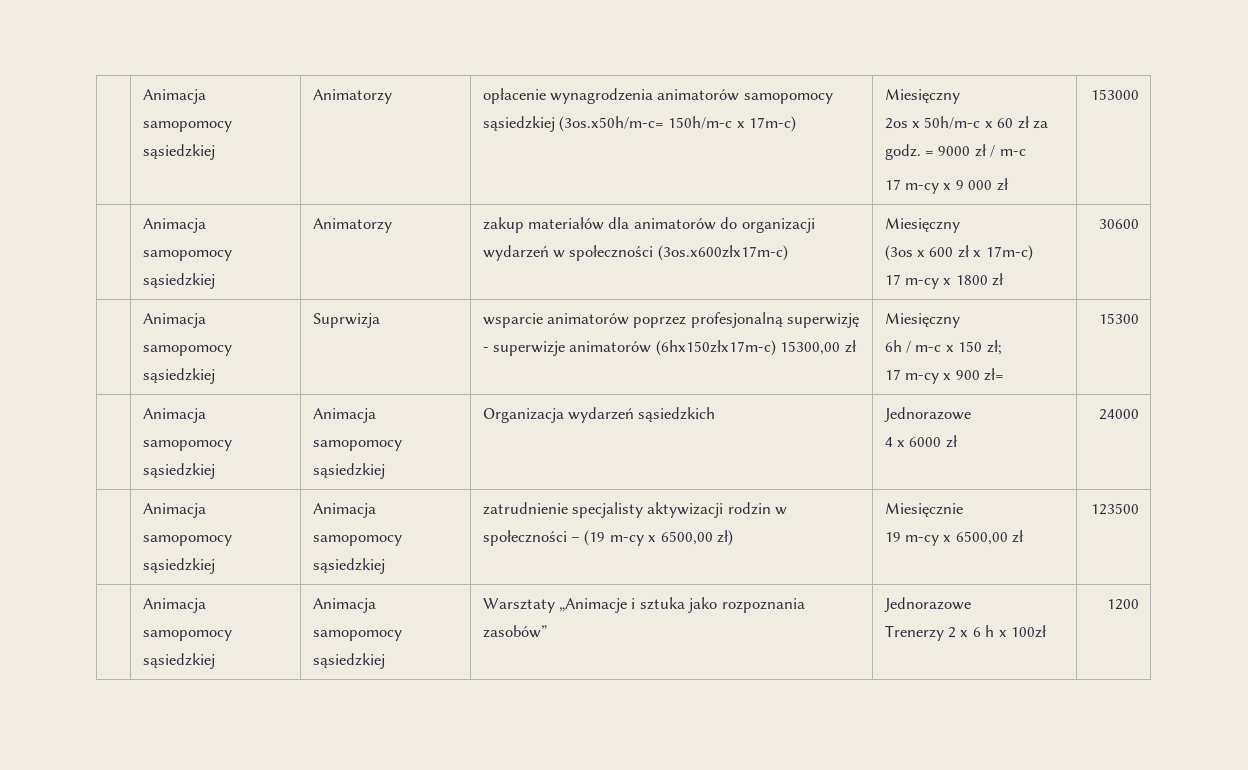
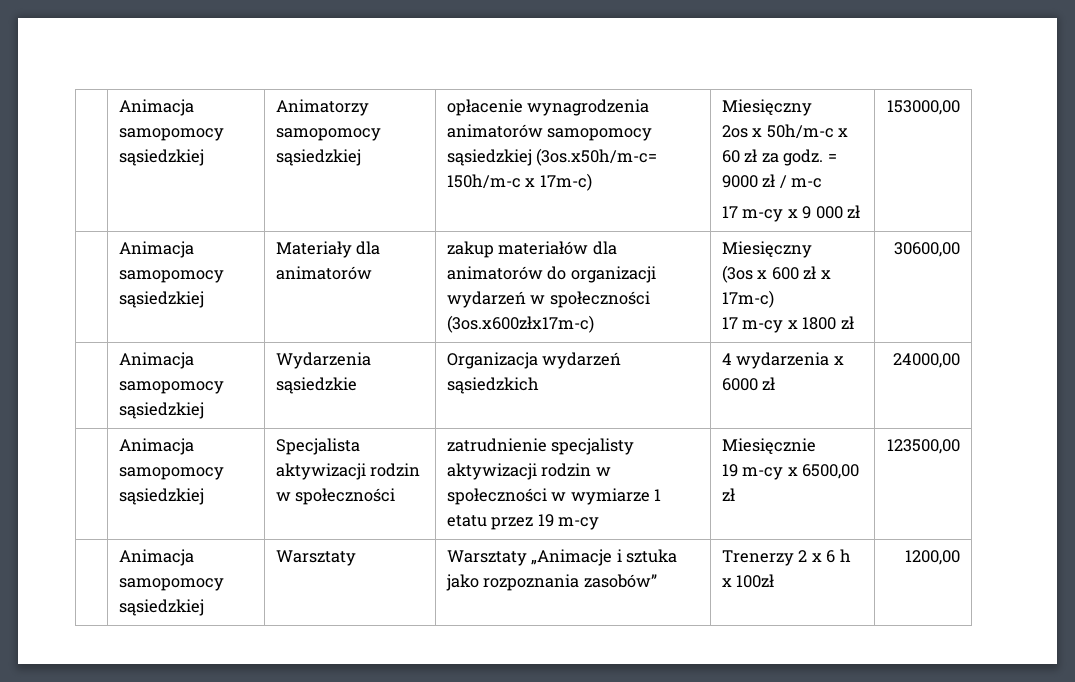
[142,89,206,104] [142,121,232,132] [142,144,215,160] [312,89,392,104] | Animacja samopomocy sąsiedzkiej | Animatorzy -> [118,99,194,116] [118,128,224,141] [118,149,204,166] [275,99,369,116] [275,128,381,141] [275,149,361,166] | Animacja samopomocy sąsiedzkiej | Animatorzy samopomocy sąsiedzkiej
[1090,89,1139,100] [142,218,206,233] [142,250,232,261] [142,273,215,289] [312,218,392,233] 153000 // | Animacja samopomocy sąsiedzkiej | Animatorzy -> [887,100,961,115] [118,241,194,258] [118,270,224,283] [118,291,204,308] [275,241,381,258] [275,266,372,280] 153000,00 // | Animacja samopomocy sąsiedzkiej | Materiały dla animatorów
[1098,219,1139,229] [142,313,206,328] [142,345,232,356] [142,368,215,384] [312,313,380,328] [482,312,860,328] [482,340,857,356] [884,313,960,328] [884,340,1002,355] [884,368,1005,384] [1098,313,1139,324] [142,408,206,423] [142,440,232,451] [142,463,215,479] [312,408,376,423] [312,440,402,451] [312,463,385,479] [482,407,716,423] [883,407,971,422] [884,435,958,448] [1098,409,1139,420] [142,503,206,518] [142,535,232,546] [142,558,215,574] [312,503,376,518] [312,535,402,546] [312,558,385,574] 30600 // | Animacja samopomocy sąsiedzkiej | Suprwizja | wsparcie animatorów poprzez profesjonalną superwizję - superwizje animatorów (6hx150złx17m-c) 15300,00 zł | Miesięczny // 6h / m-c x 150 zł; // 17 m-cy x 900 zł= | 15300 // | Animacja samopomocy sąsiedzkiej | Animacja samopomocy sąsiedzkiej | Organizacja wydarzeń sąsiedzkich | Jednorazowe // 4 x 6000 zł | 24000 // | Animacja samopomocy sąsiedzkiej | Animacja samopomocy sąsiedzkiej -> [894,242,961,257] [118,352,194,369] [118,381,224,394] [118,402,204,419] [275,352,371,369] [275,377,357,394] [446,352,622,369] [446,377,539,394] [721,352,844,369] [721,377,776,391] [893,353,961,368] [118,438,194,455] [118,467,224,480] [118,488,204,505] [275,438,360,455] [275,463,421,480] [275,488,396,505] 30600,00 // | Animacja samopomocy sąsiedzkiej | Wydarzenia sąsiedzkie | Organizacja wydarzeń sąsiedzkich | 4 wydarzenia x 6000 zł | 24000,00 // | Animacja samopomocy sąsiedzkiej | Specjalista aktywizacji rodzin w społeczności
[570,530,734,546] – (19 m-cy x 6500,00 zł) -> [551,488,662,505] [446,514,600,530] w wymiarze 1 etatu przez 19 m-cy
[1090,503,1139,515] [142,598,206,613] [142,630,232,641] [142,653,215,669] [312,598,376,613] [312,630,402,641] [312,653,385,669] 123500 // | Animacja samopomocy sąsiedzkiej | Animacja samopomocy sąsiedzkiej -> [887,439,961,454] [118,549,194,566] [118,578,224,591] [118,599,204,616] [275,550,356,566] 123500,00 // | Animacja samopomocy sąsiedzkiej | Warsztaty
[883,597,971,612] Jednorazowe // -> (657, 581) none
[1106,599,1139,610] 1200 -> [905,550,961,565] 1200,00

